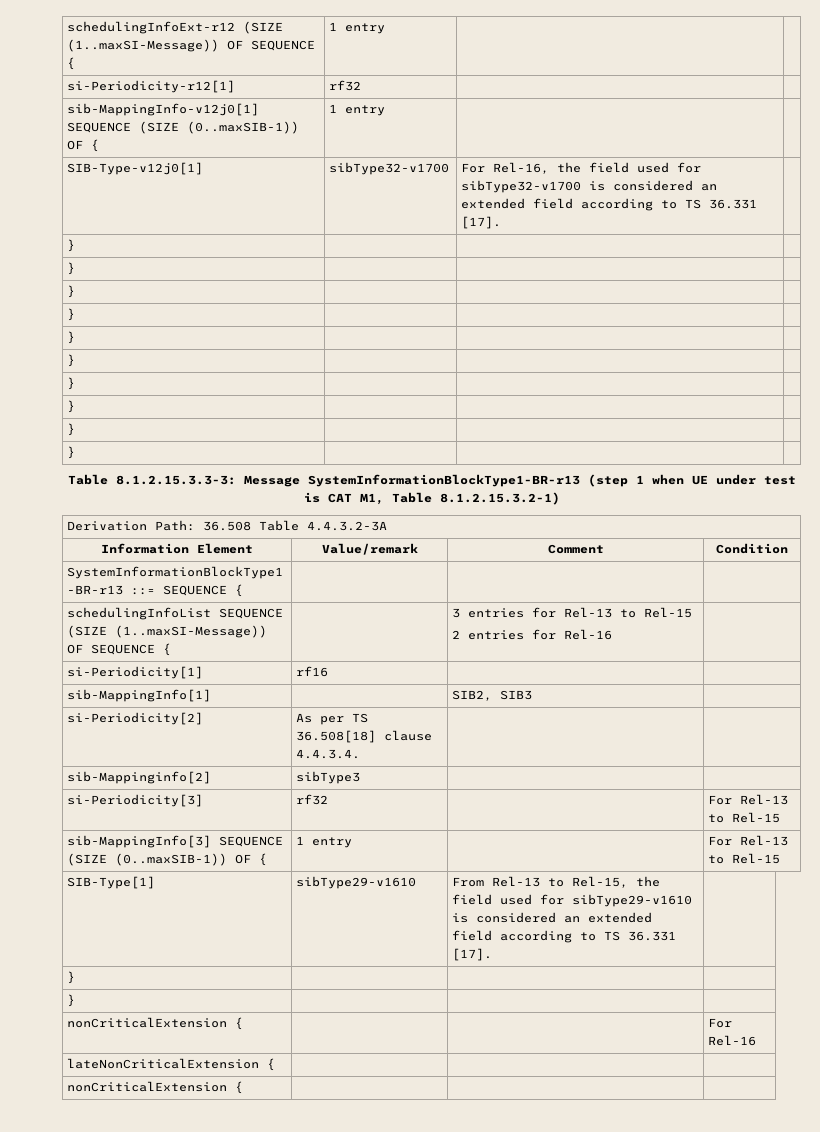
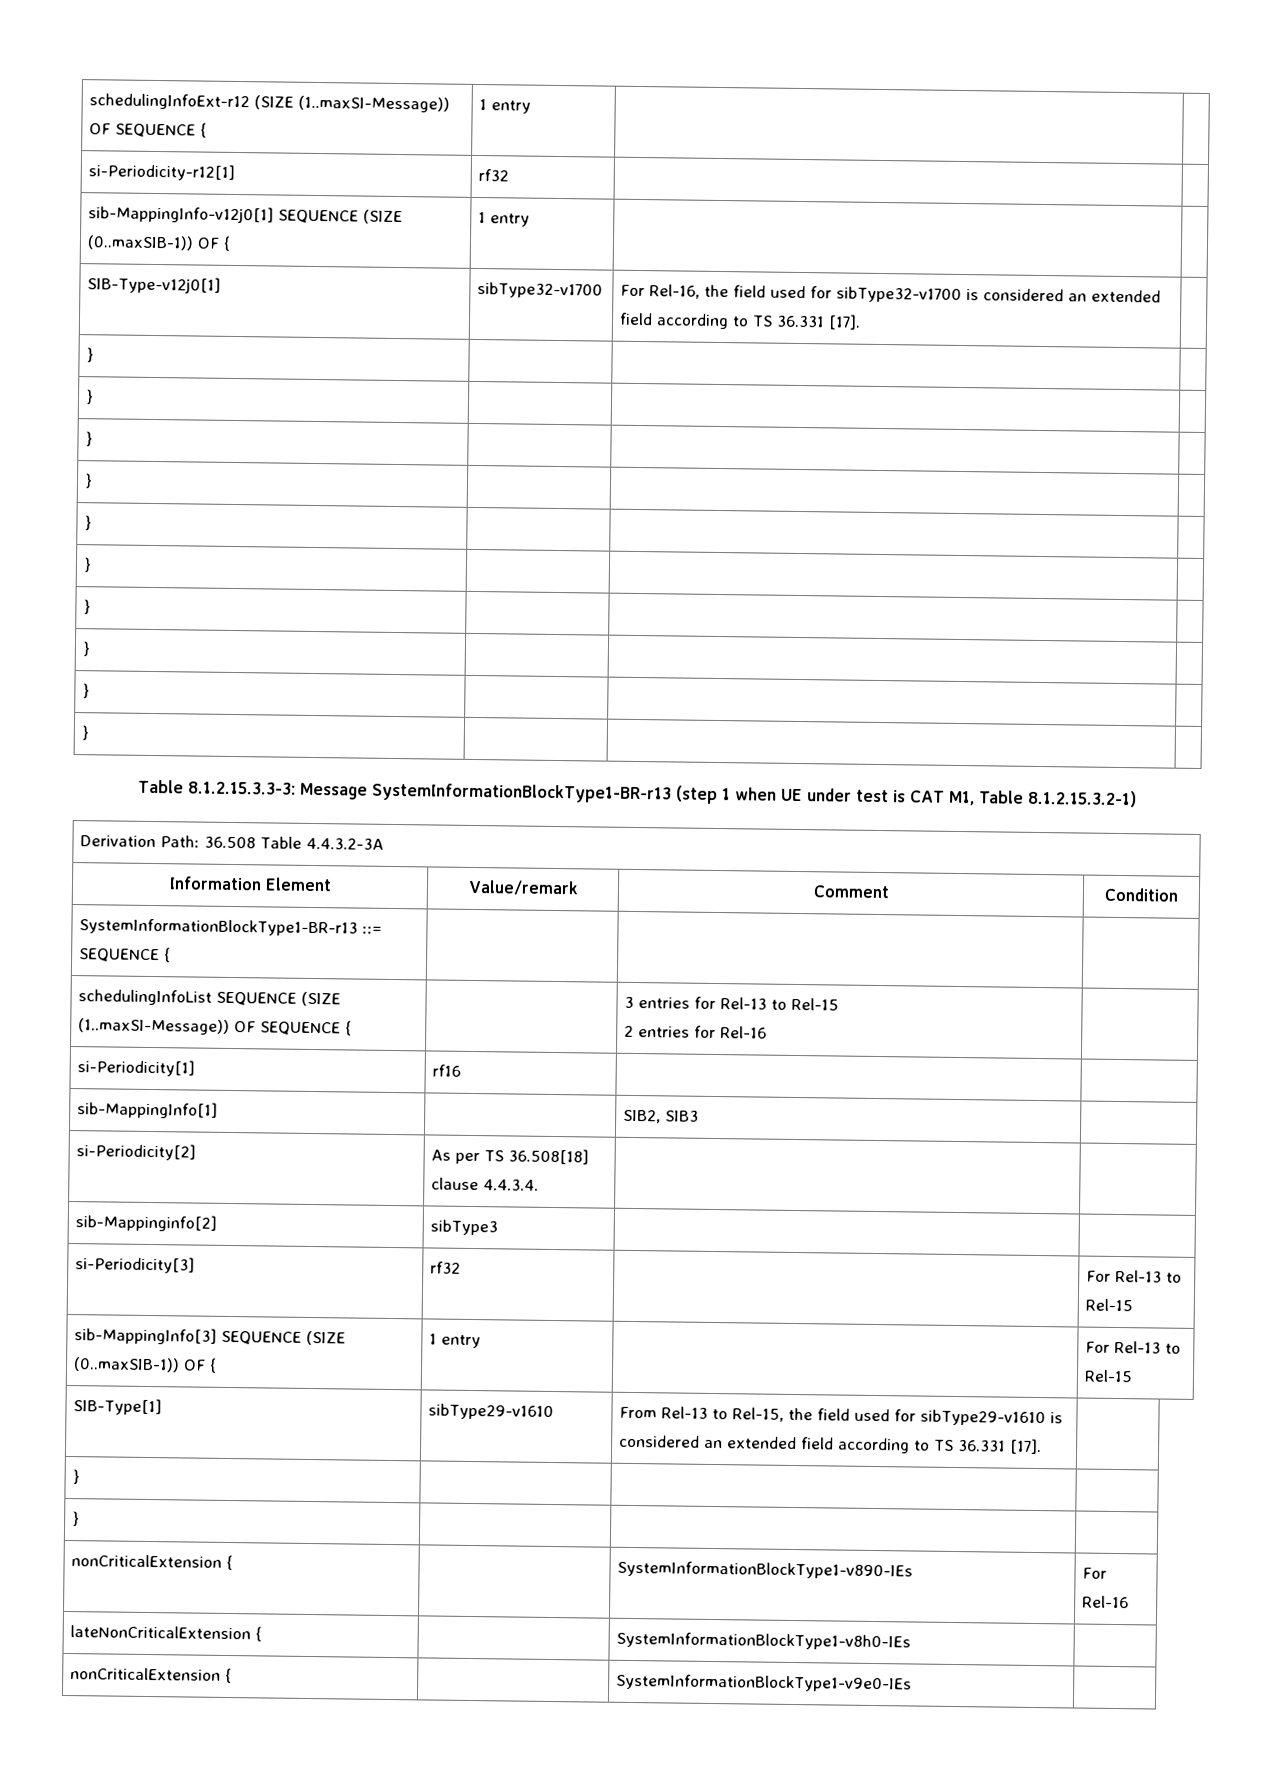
(244, 1023) none -> [617,1560,914,1580] SystemInformationBlockType1-v890-IEs
[67,1081,244,1094] | // nonCriticalExtension { | | -> [616,1631,912,1651] [70,1667,233,1684] [616,1673,913,1693] SystemInformationBlockType1-v8h0-IEs | // nonCriticalExtension { | | SystemInformationBlockType1-v9e0-IEs

